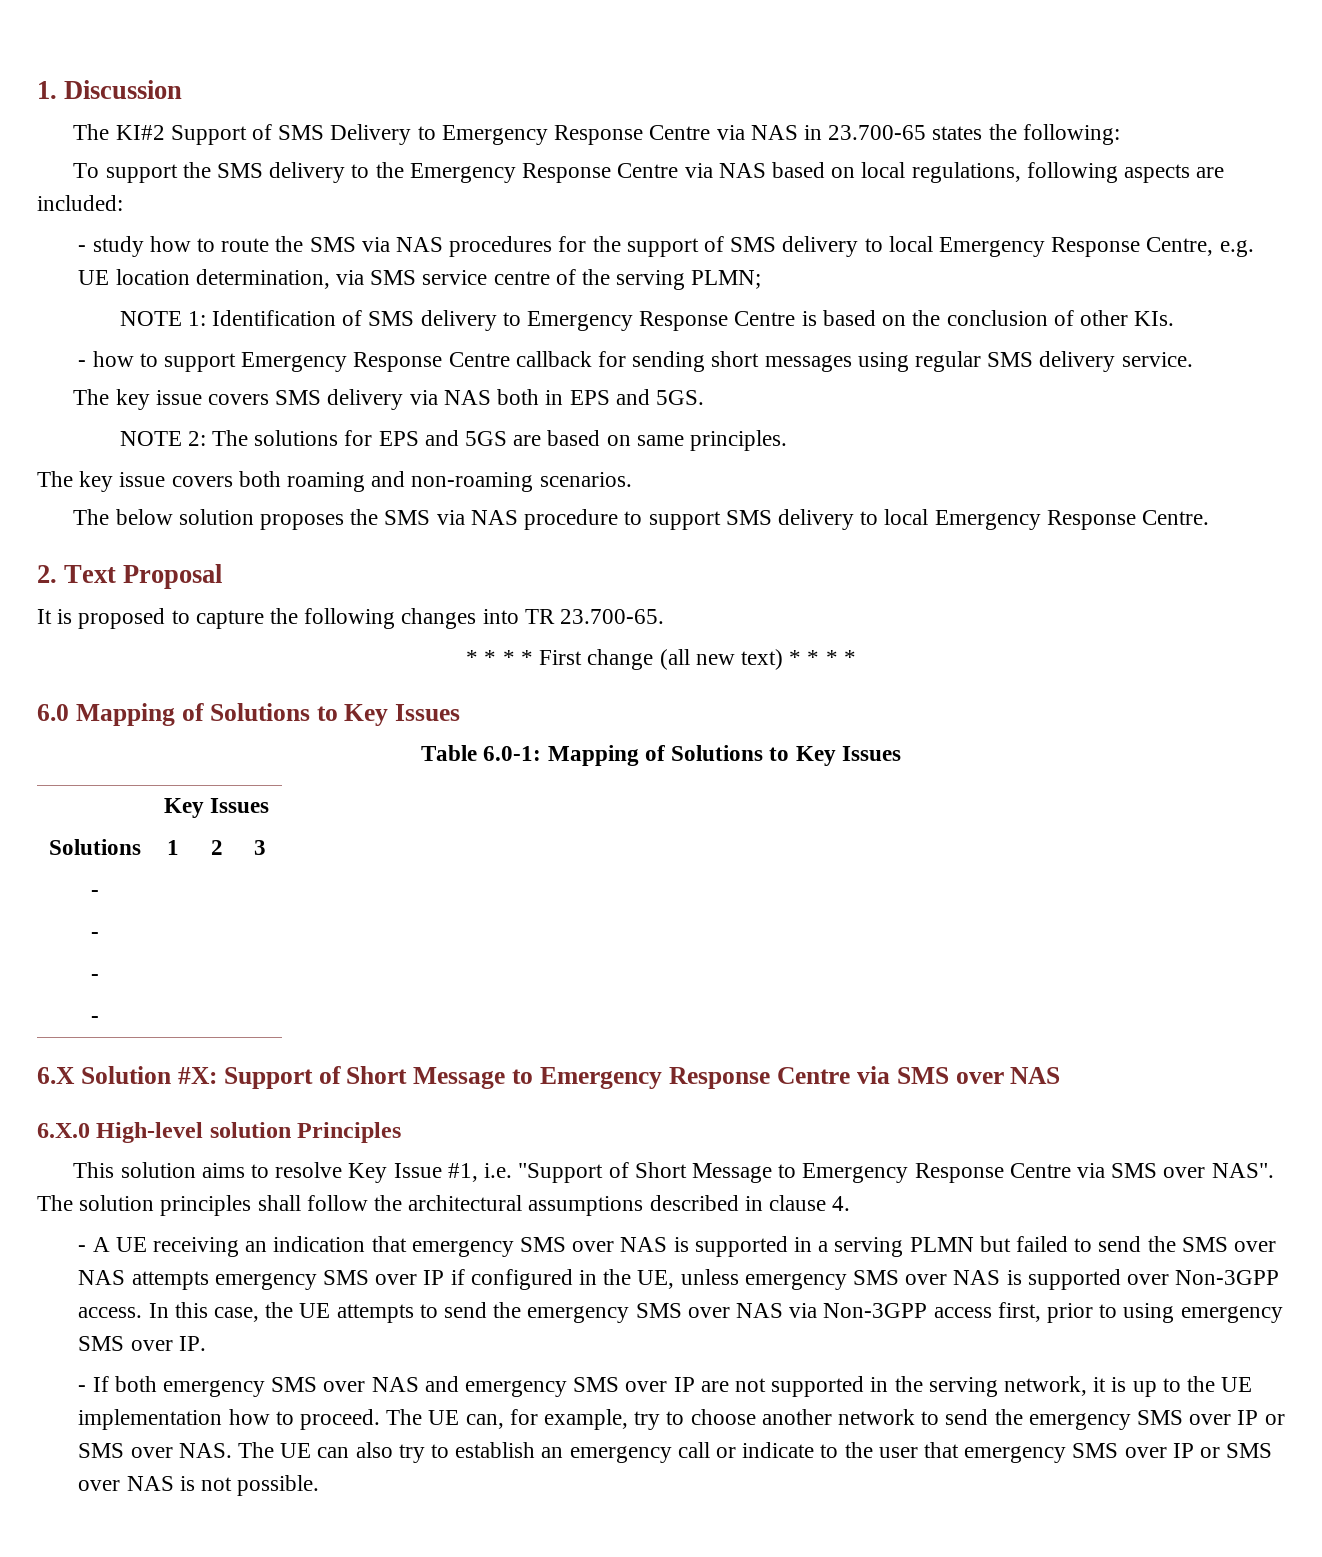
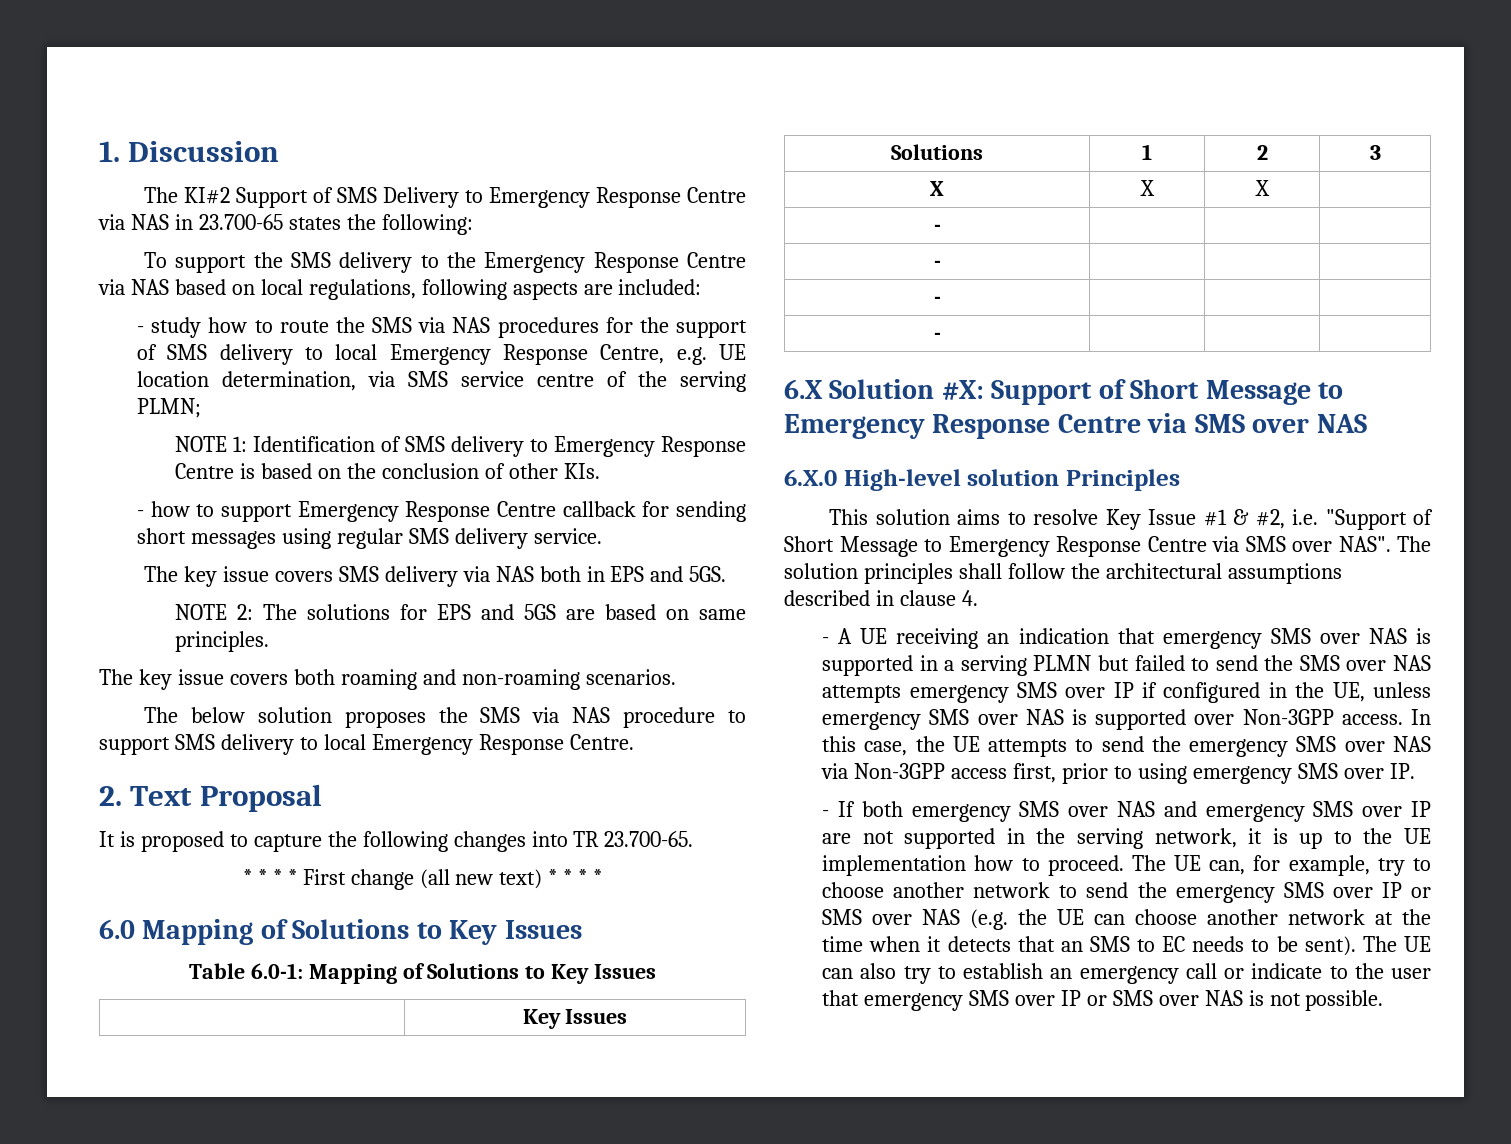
(266, 847) none -> [930,181,944,196] [1139,180,1155,196] [1254,180,1270,196] // X | X | X |
[447,1163,478,1182] #1, -> [1203,509,1285,529] #1 & #2,
[178,1443,232,1458] NAS. -> [922,909,1431,930] [822,936,1356,956] NAS (e.g. the UE can choose another network at the time when it detects that an SMS to EC needs to be sent).

